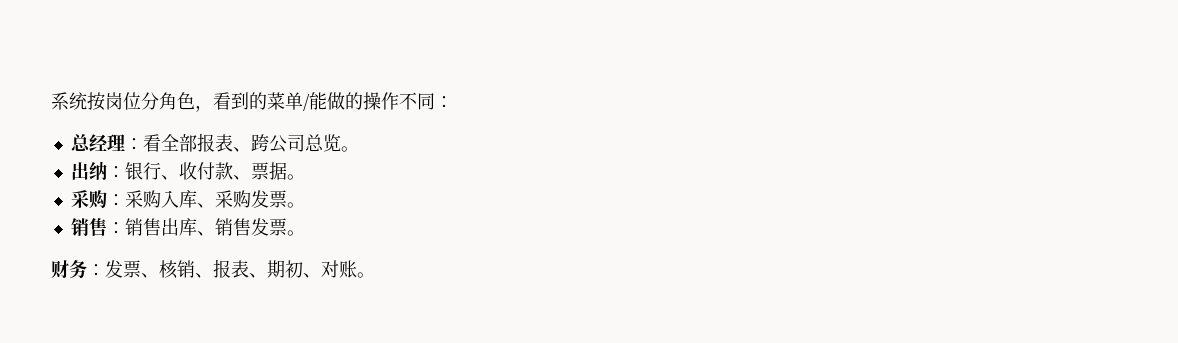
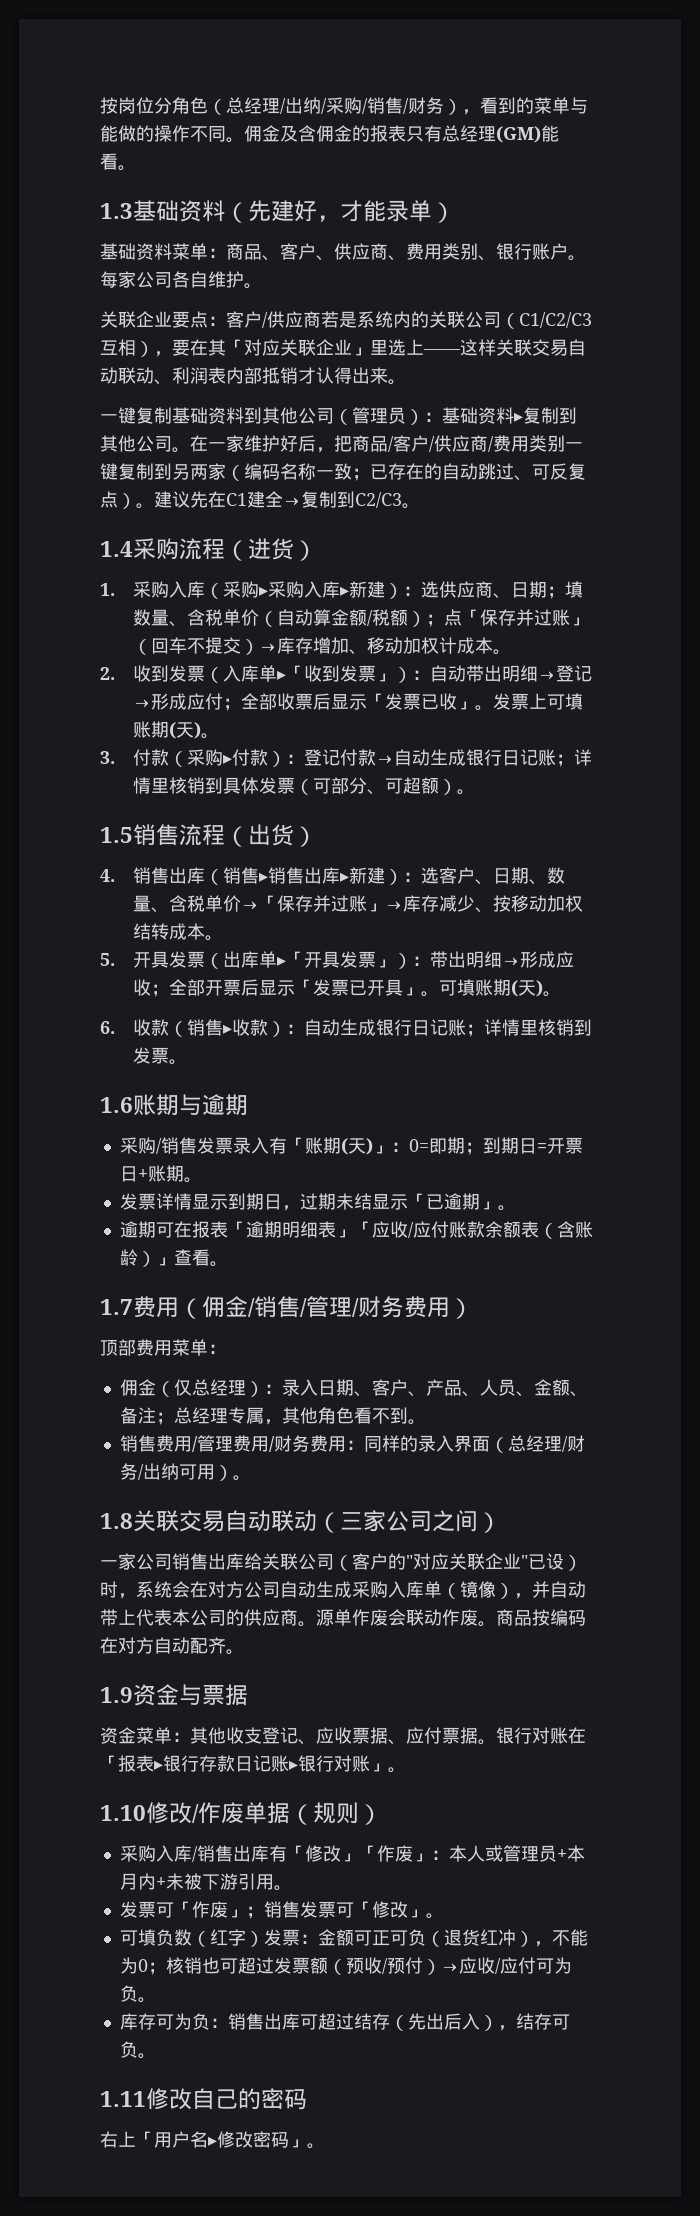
[51,92,87,110] 系统 -> (100, 105) none
(195, 101) none -> [208,97,462,115] （总经理/出纳/采购/销售/财务）
[303,93,310,111] / -> [570,97,588,114] 与
[435,96,453,108] [70,133,359,153] [70,161,305,181] [70,190,305,209] [70,218,305,236] [51,259,357,279] ： // 总经理：看全部报表、跨公司总览。 // 出纳：银行、收付款、票据。 // 采购：采购入库、采购发票。 // 销售：销售出库、销售发票。 // 财务：发票、核销、报表、期初、对账 -> [226,125,559,143] [100,153,136,171] [100,200,455,223] [100,243,586,261] [100,271,262,289] [100,311,592,329] [100,339,586,357] [100,367,406,385] [100,407,577,425] [100,435,583,453] [100,463,586,481] [100,491,420,509] [100,538,317,561] [100,581,583,599] [132,609,588,627] [132,637,511,655] [100,665,592,683] [132,693,583,711] [132,721,219,739] [100,749,592,767] [132,777,475,795] [100,824,317,847] [100,867,565,885] [132,895,583,913] [132,923,223,941] [100,951,574,969] [132,979,561,997] [100,1019,592,1037] [132,1047,187,1065] [100,1094,248,1116] [119,1137,583,1155] [119,1165,202,1183] [119,1193,516,1211] [119,1221,593,1239] [119,1249,228,1267] [100,1296,473,1319] [100,1339,226,1356] [119,1379,588,1397] [119,1407,426,1425] [119,1435,585,1453] [119,1463,251,1481] [100,1510,501,1533] [100,1553,582,1571] [100,1581,586,1599] [100,1609,586,1627] [100,1637,244,1655] [100,1684,248,1706] [100,1727,586,1745] [100,1755,406,1773] [100,1802,382,1825] [119,1845,585,1862] [119,1873,292,1891] [119,1901,444,1919] [119,1929,588,1947] [119,1957,572,1975] [119,1985,156,2003] [119,2013,570,2031] [119,2041,156,2059] [100,2088,307,2110] [100,2131,307,2148] 。佣金及含佣金的报表只有总经理(GM)能看。 // 1.3基础资料（先建好，才能录单） // 基础资料菜单：商品、客户、供应商、费用类别、银行账户。每家公司各自维护。 // 关联企业要点：客户/供应商若是系统内的关联公司（C1/C2/C3互相），要在其「对应关联企业」里选上——这样关联交易自动联动、利润表内部抵销才认得出来。 // 一键复制基础资料到其他公司（管理员）：基础资料▸复制到其他公司。在一家维护好后，把商品/客户/供应商/费用类别一键复制到另两家（编码名称一致；已存在的自动跳过、可反复点）。建议先在C1建全→复制到C2/C3。 // 1.4采购流程（进货） // 1.采购入库（采购▸采购入库▸新建）：选供应商、日期；填数量、含税单价（自动算金额/税额）；点「保存并过账」（回车不提交）→库存增加、移动加权计成本。 // 2.收到发票（入库单▸「收到发票」）：自动带出明细→登记→形成应付；全部收票后显示「发票已收」。发票上可填账期(天)。 // 3.付款（采购▸付款）：登记付款→自动生成银行日记账；详情里核销到具体发票（可部分、可超额）。 // 1.5销售流程（出货） // 4.销售出库（销售▸销售出库▸新建）：选客户、日期、数量、含税单价→「保存并过账」→库存减少、按移动加权结转成本。 // 5.开具发票（出库单▸「开具发票」）：带出明细→形成应收；全部开票后显示「发票已开具」。可填账期(天)。 // 6.收款（销售▸收款）：自动生成银行日记账；详情里核销到发票。 // 1.6账期与逾期 // 采购/销售发票录入有「账期(天)」：0=即期；到期日=开票日+账期。 // 发票详情显示到期日，过期未结显示「已逾期」。 // 逾期可在报表「逾期明细表」「应收/应付账款余额表（含账龄）」查看。 // 1.7费用（佣金/销售/管理/财务费用） // 顶部费用菜单： // 佣金（仅总经理）：录入日期、客户、产品、人员、金额、备注；总经理专属，其他角色看不到。 // 销售费用/管理费用/财务费用：同样的录入界面（总经理/财务/出纳可用）。 // 1.8关联交易自动联动（三家公司之间） // 一家公司销售出库给关联公司（客户的"对应关联企业"已设）时，系统会在对方公司自动生成采购入库单（镜像），并自动带上代表本公司的供应商。源单作废会联动作废。商品按编码在对方自动配齐。 // 1.9资金与票据 // 资金菜单：其他收支登记、应收票据、应付票据。银行对账在「报表▸银行存款日记账▸银行对账」。 // 1.10修改/作废单据（规则） // 采购入库/销售出库有「修改」「作废」：本人或管理员+本月内+未被下游引用。 // 发票可「作废」；销售发票可「修改」。 // 可填负数（红字）发票：金额可正可负（退货红冲），不能为0；核销也可超过发票额（预收/预付）→应收/应付可为负。 // 库存可为负：销售出库可超过结存（先出后入），结存可负。 // 1.11修改自己的密码 // 右上「用户名▸修改密码」

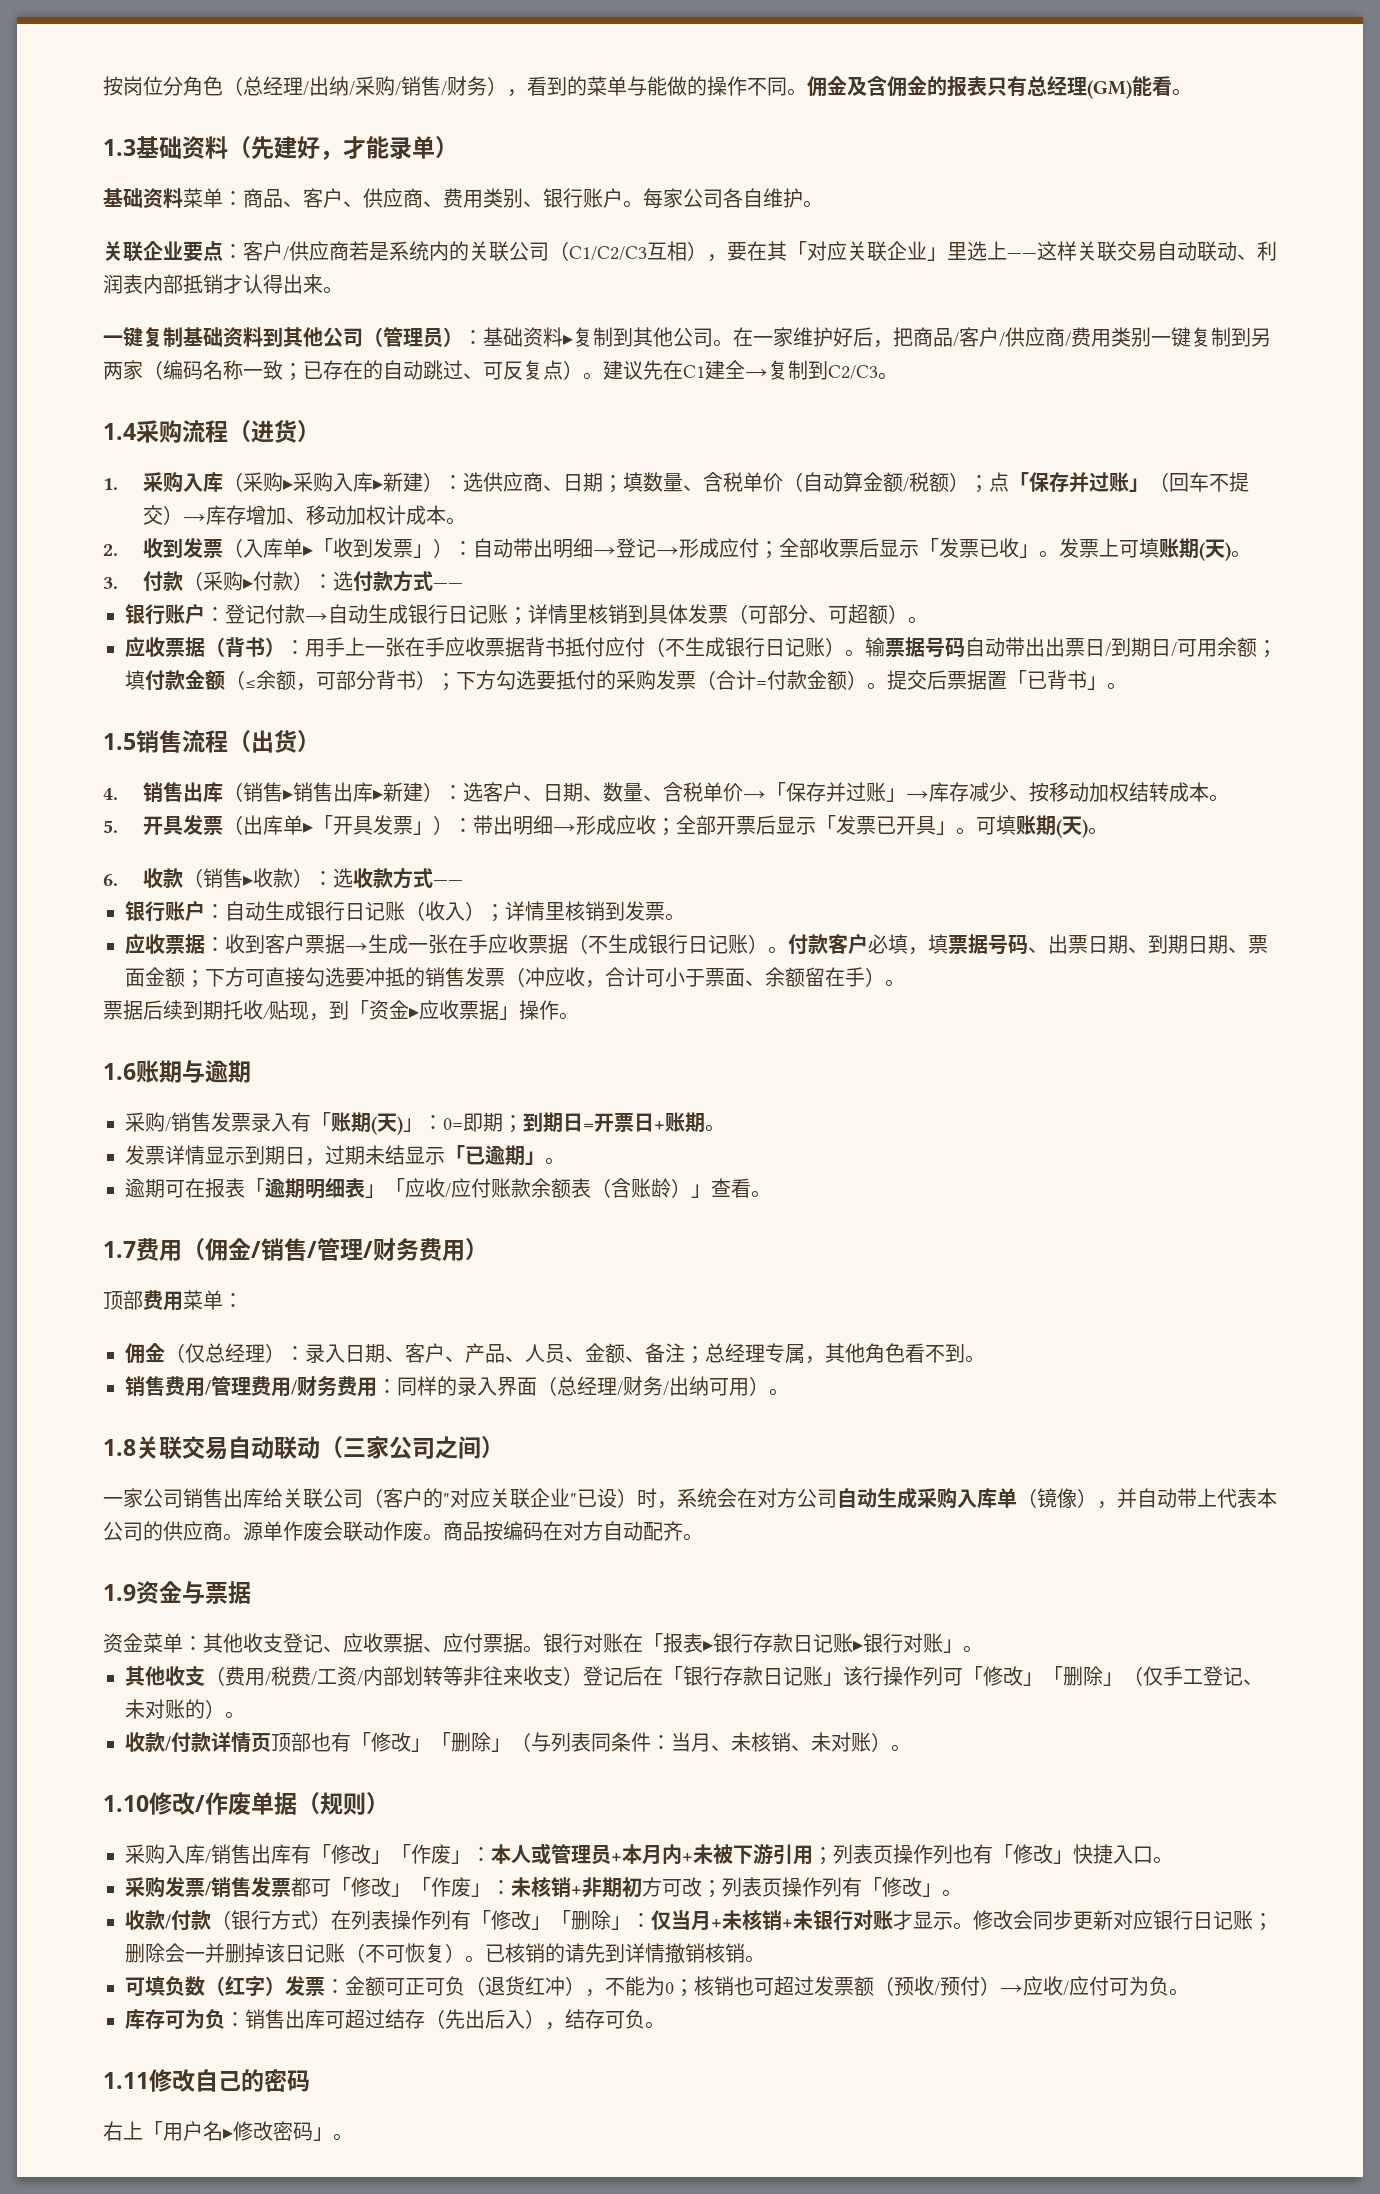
(304, 759) none -> [332,571,463,592] [125,603,225,625] 选付款方式—— // 银行账户：
(475, 792) none -> [125,636,1277,658] [125,670,1127,691] // 应收票据（背书）：用手上一张在手应收票据背书抵付应付（不生成银行日记账）。输票据号码自动带出出票日/到期日/可用余额；填付款金额（≤余额，可部分背书）；下方勾选要抵付的采购发票（合计=付款金额）。提交后票据置「已背书」。
[303,1019,466,1036] 自动生成银行日记账 -> [332,868,463,889] [125,900,485,922] 选收款方式—— // 银行账户：自动生成银行日记账（收入）
(187, 1062) none -> [125,933,1268,955] [125,967,905,988] [103,1000,579,1021] // 应收票据：收到客户票据→生成一张在手应收票据（不生成银行日记账）。付款客户必填，填票据号码、出票日期、到期日期、票面金额；下方可直接勾选要冲抵的销售发票（冲应收，合计可小于票面、余额留在手）。 // 票据后续到期托收/贴现，到「资金▸应收票据」操作。
(406, 1770) none -> [125,1666,1263,1686] [125,1699,245,1719] [125,1732,911,1753] // 其他收支（费用/税费/工资/内部划转等非往来收支）登记后在「银行存款日记账」该行操作列可「修改」「删除」（仅手工登记、未对账的）。 // 收款/付款详情页顶部也有「修改」「删除」（与列表同条件：当月、未核销、未对账）。
[273,1885,292,1891] [119,1901,426,1919] 。 // 发票可「作废」；销售发票可「修改」 -> [813,1844,1173,1865] [125,1877,962,1898] [125,1910,1273,1931] [125,1943,745,1964] ；列表页操作列也有「修改」快捷入口。 // 采购发票/销售发票都可「修改」「作废」：未核销+非期初方可改；列表页操作列有「修改」。 // 收款/付款（银行方式）在列表操作列有「修改」「删除」：仅当月+未核销+未银行对账才显示。修改会同步更新对应银行日记账；删除会一并删掉该日记账（不可恢复）。已核销的请先到详情撤销核销

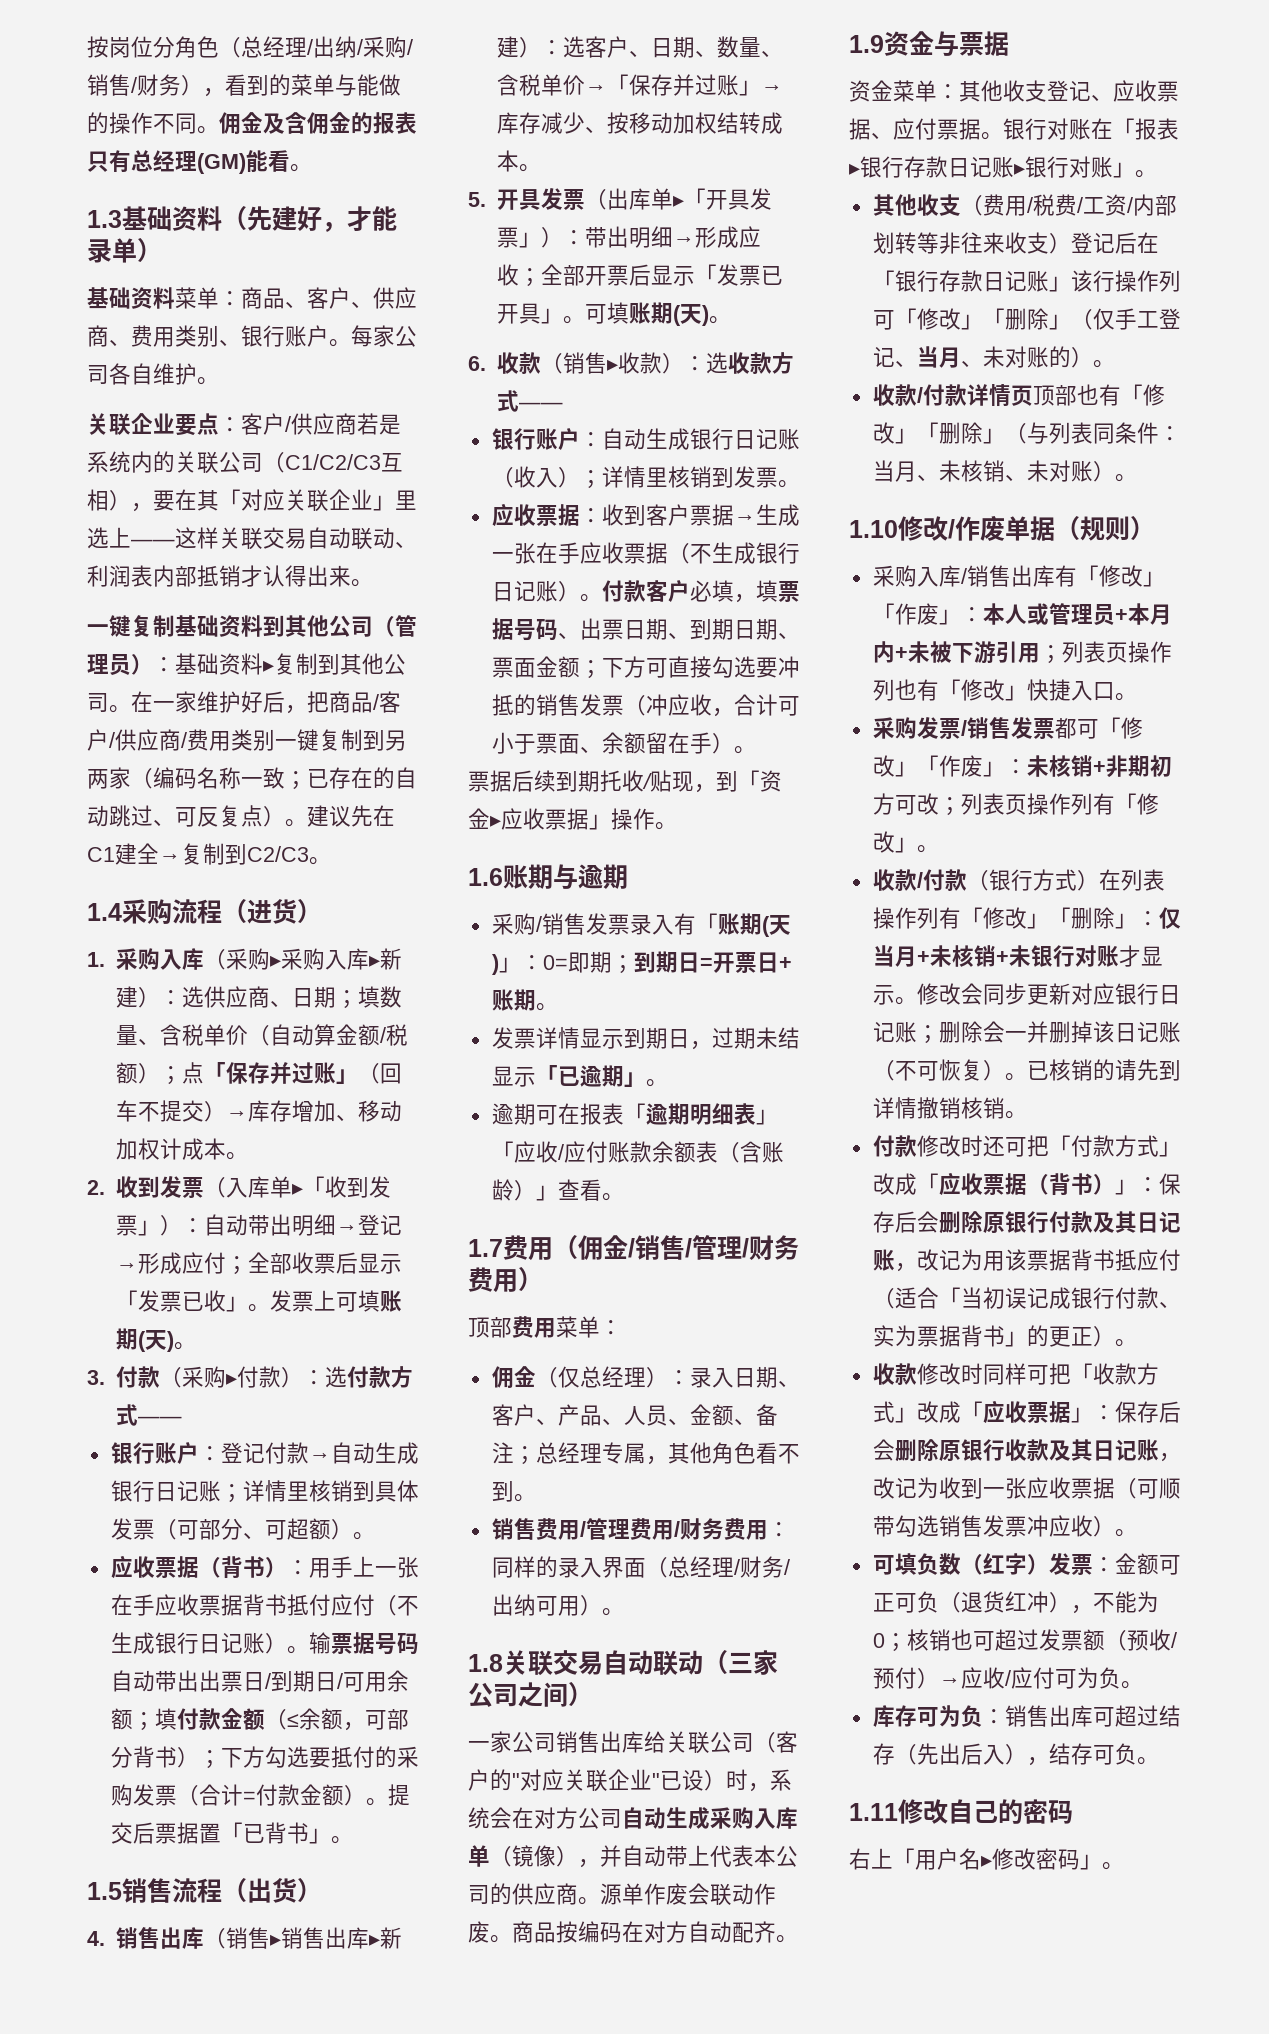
(1263, 1682) none -> [916,346,983,368] 当月、
(765, 1959) none -> [872,1135,1181,1157] [872,1172,1181,1196] [872,1211,1181,1234] [872,1249,1181,1272] [872,1287,1181,1309] [872,1325,1137,1347] [872,1363,1159,1385] [872,1400,1181,1424] [872,1439,1181,1462] [872,1477,1181,1499] [872,1515,1137,1537] // 付款修改时还可把「付款方式」改成「应收票据（背书）」：保存后会删除原银行付款及其日记账，改记为用该票据背书抵应付（适合「当初误记成银行付款、实为票据背书」的更正）。 // 收款修改时同样可把「收款方式」改成「应收票据」：保存后会删除原银行收款及其日记账，改记为收到一张应收票据（可顺带勾选销售发票冲应收）。

